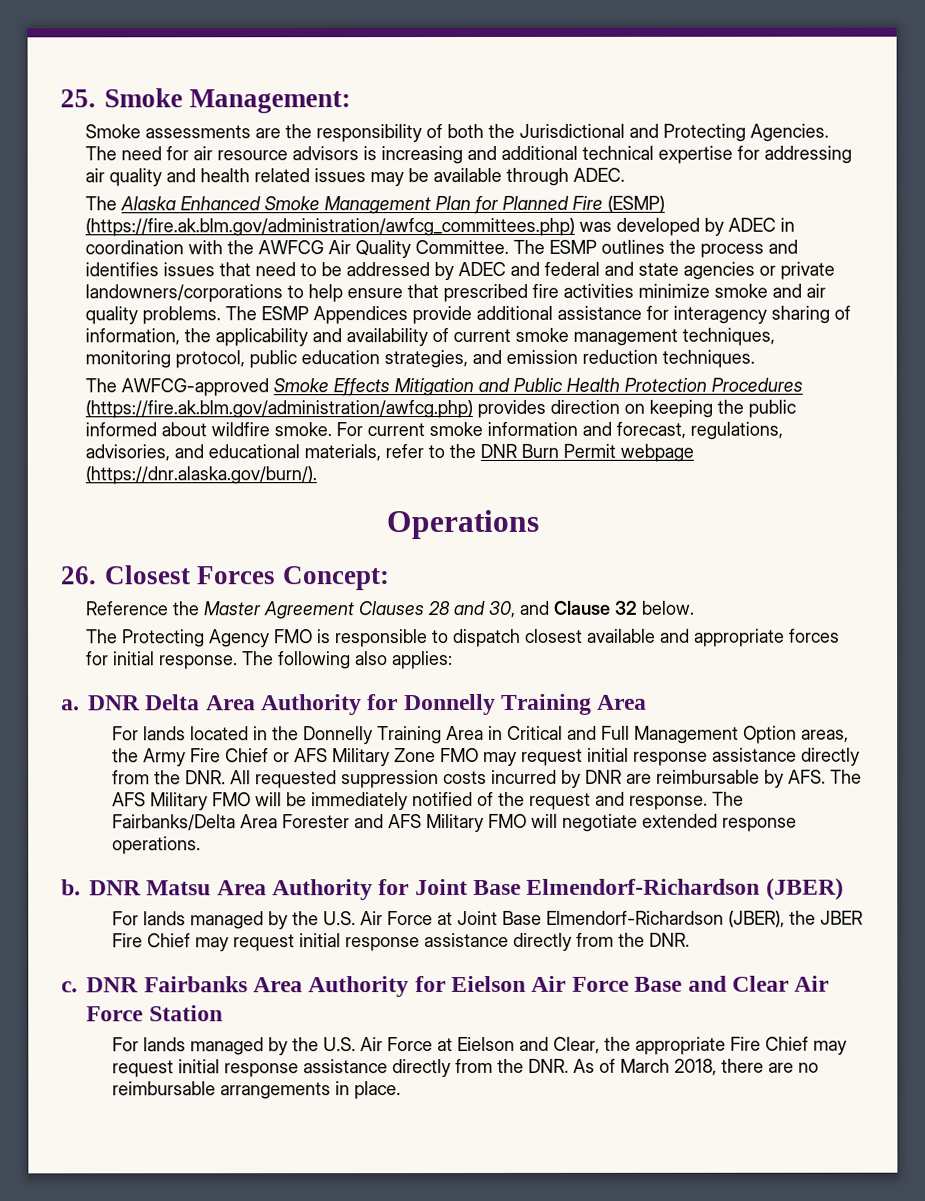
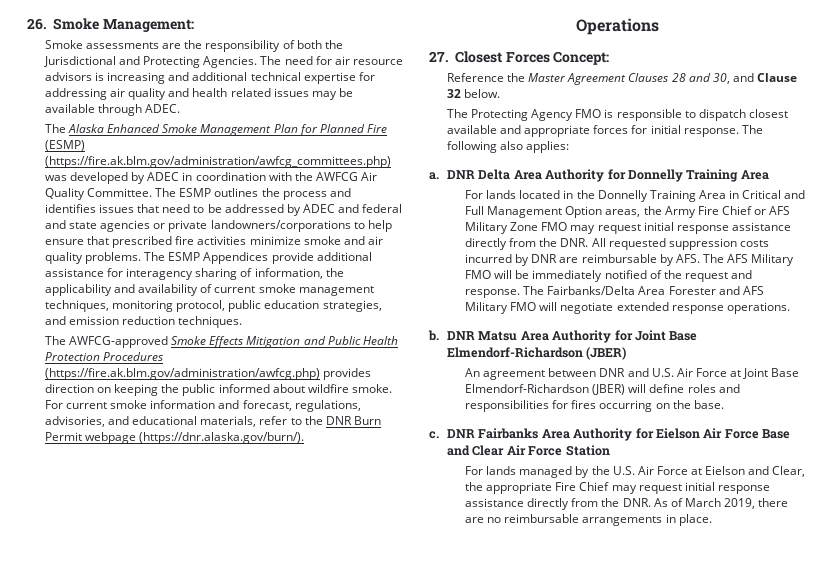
[60,89,96,108] 25. -> [27,18,47,30] 26.
[60,566,96,585] 26. -> [429,51,449,62] 27.
[111,911,319,930] For lands managed by the -> [465,368,649,380] An agreement between DNR and
[727,910,863,928] [111,932,690,952] (JBER), the JBER Fire Chief may request initial response assistance directly from the DNR. -> [592,384,740,395] [465,400,724,412] (JBER) will define roles and responsibilities for fires occurring on the base.
[673,1058,717,1076] 2018, -> [723,498,755,509] 2019,

